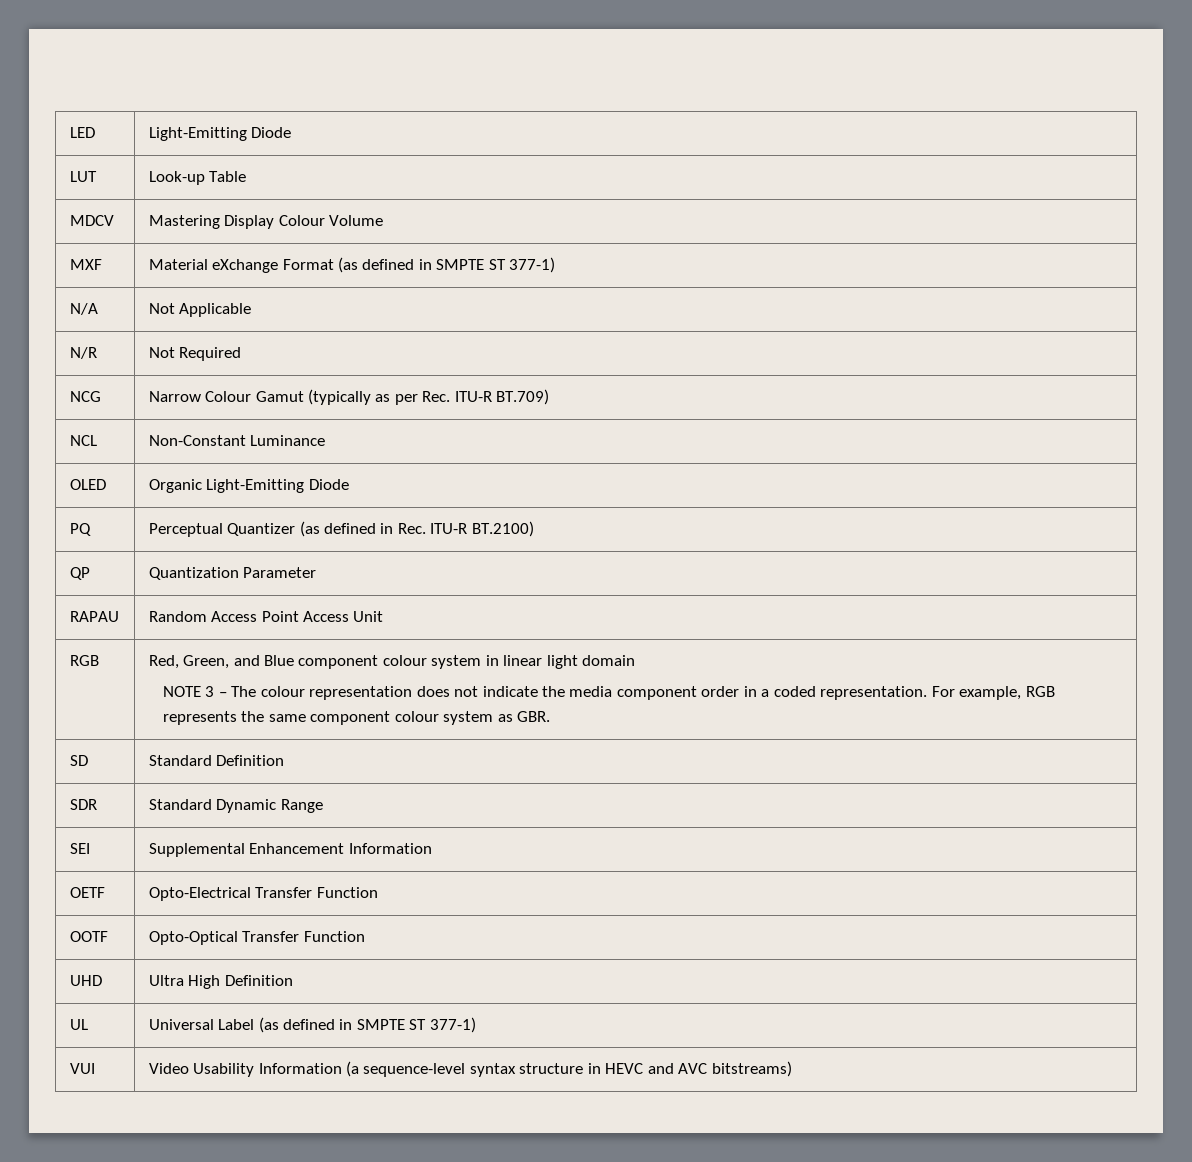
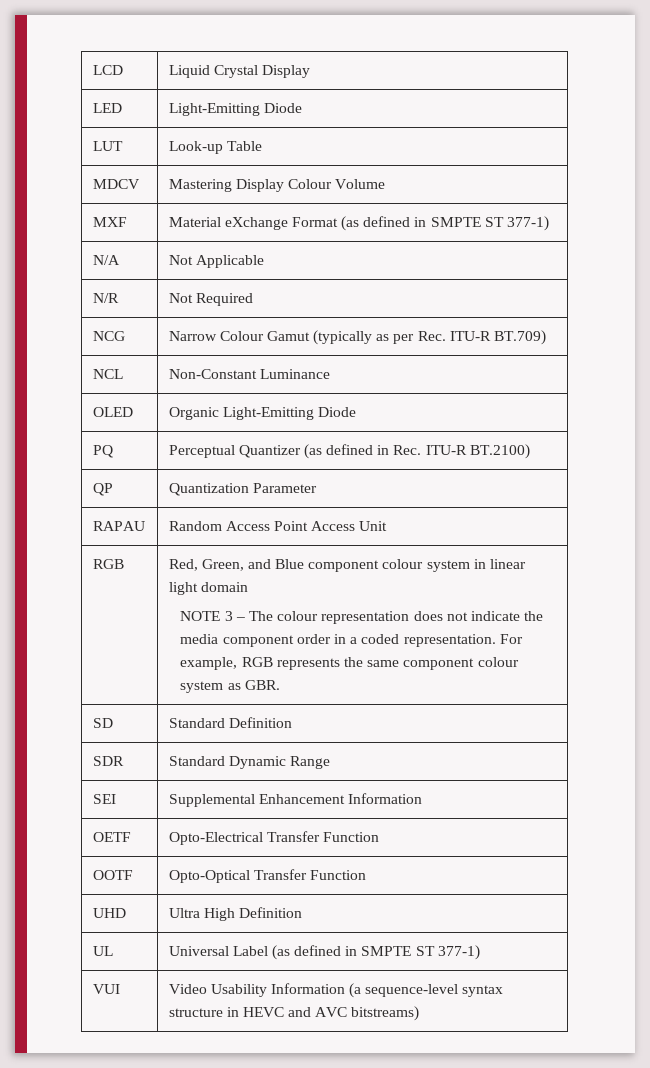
(69, 132) none -> [92,65,123,75] [168,65,310,78] LCD | Liquid Crystal Display //

